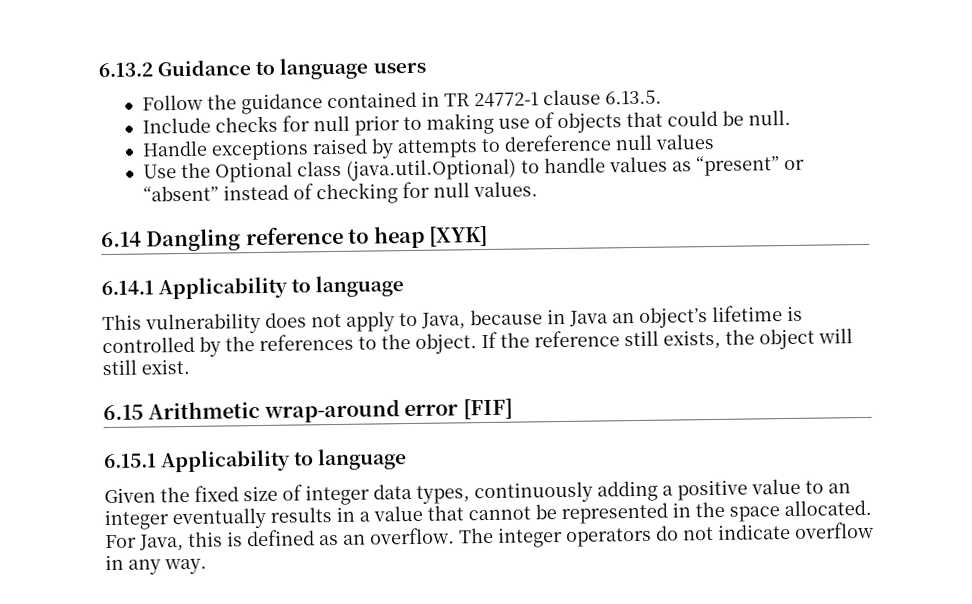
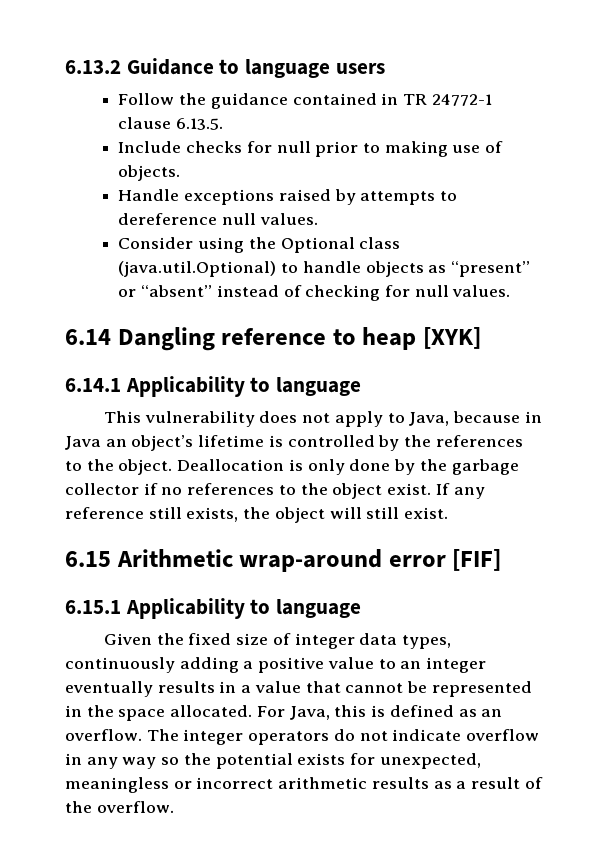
[556,109,791,134] objects that could be null. -> [118,165,181,181] objects.
[654,133,714,150] [142,164,177,179] values // Use -> [259,213,318,225] [118,237,245,253] values. // Consider using
[608,156,668,173] values -> [365,261,424,277] objects
[481,331,530,349] If the -> [177,459,519,475] [65,483,485,499] Deallocation is only done by the garbage collector if no references to the object exist. If any
[164,558,207,575] way. -> [122,753,481,769] [65,777,543,793] [65,801,174,813] way so the potential exists for unexpected, meaningless or incorrect arithmetic results as a result of the overflow.

